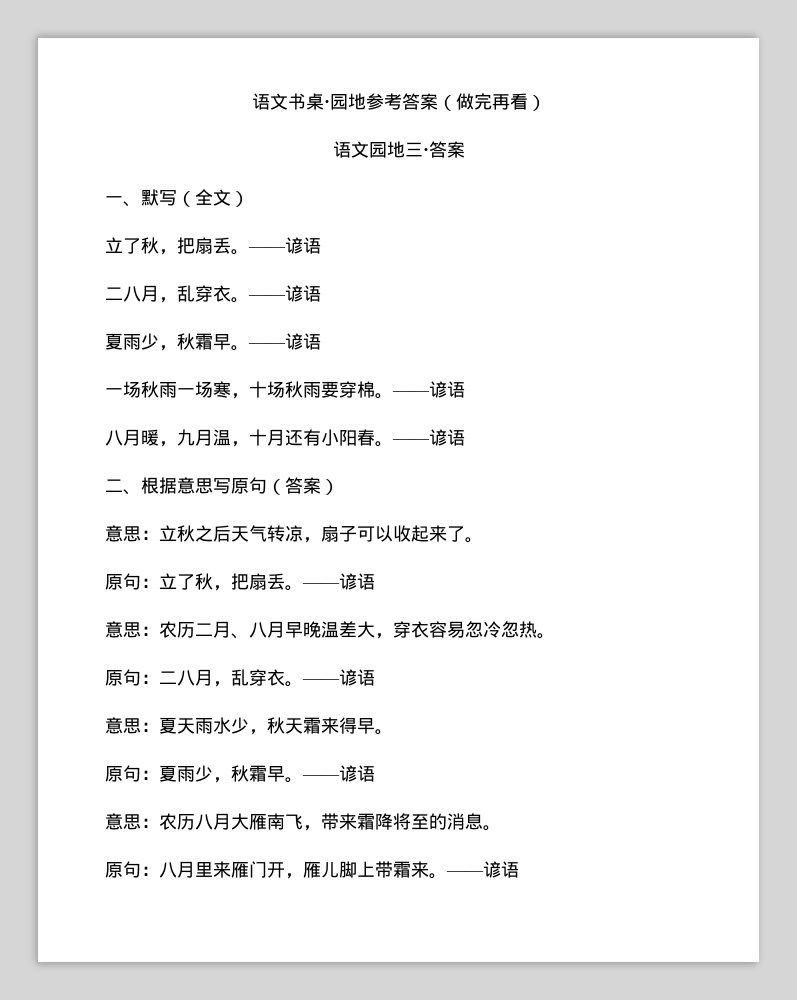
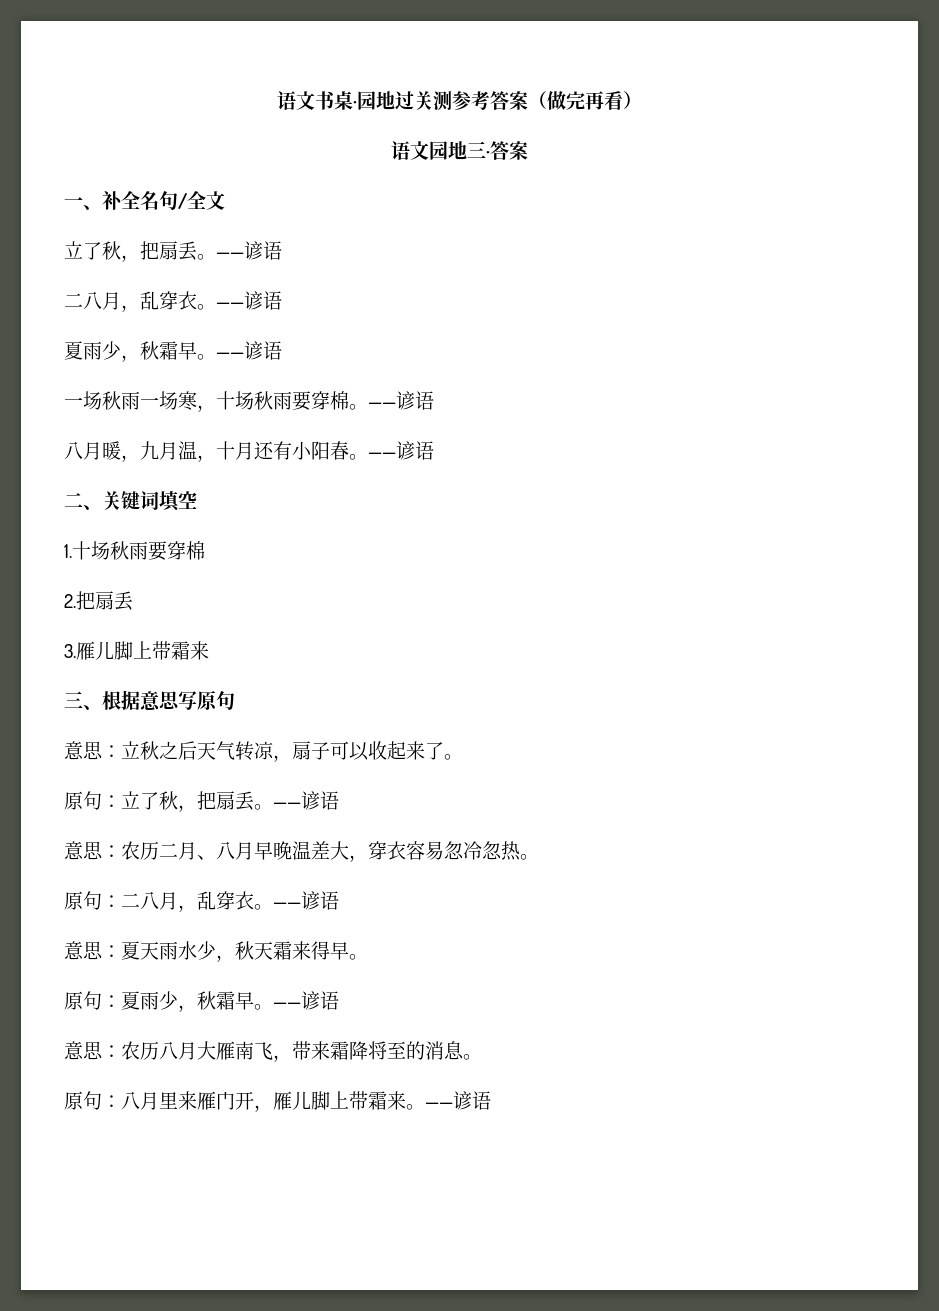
(366, 101) none -> [394,91,452,110] 过关测
[141,189,195,207] 默写（ -> [102,191,187,211] 补全名句/
[231,191,249,207] ） -> (225, 200) none
(141, 492) none -> [102,491,197,512] [64,541,205,561] [64,591,133,611] [64,641,209,660] [64,691,102,710] 关键词填空 // 1.十场秋雨要穿棉 // 2.把扇丢 // 3.雁儿脚上带霜来 // 三、
[267,477,339,495] （答案） -> (235, 701) none

